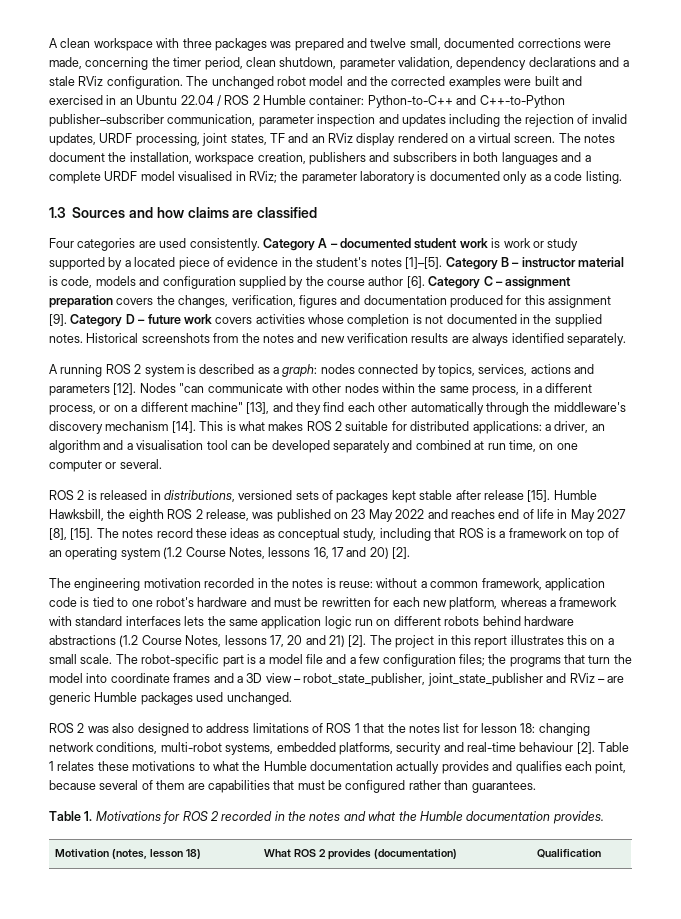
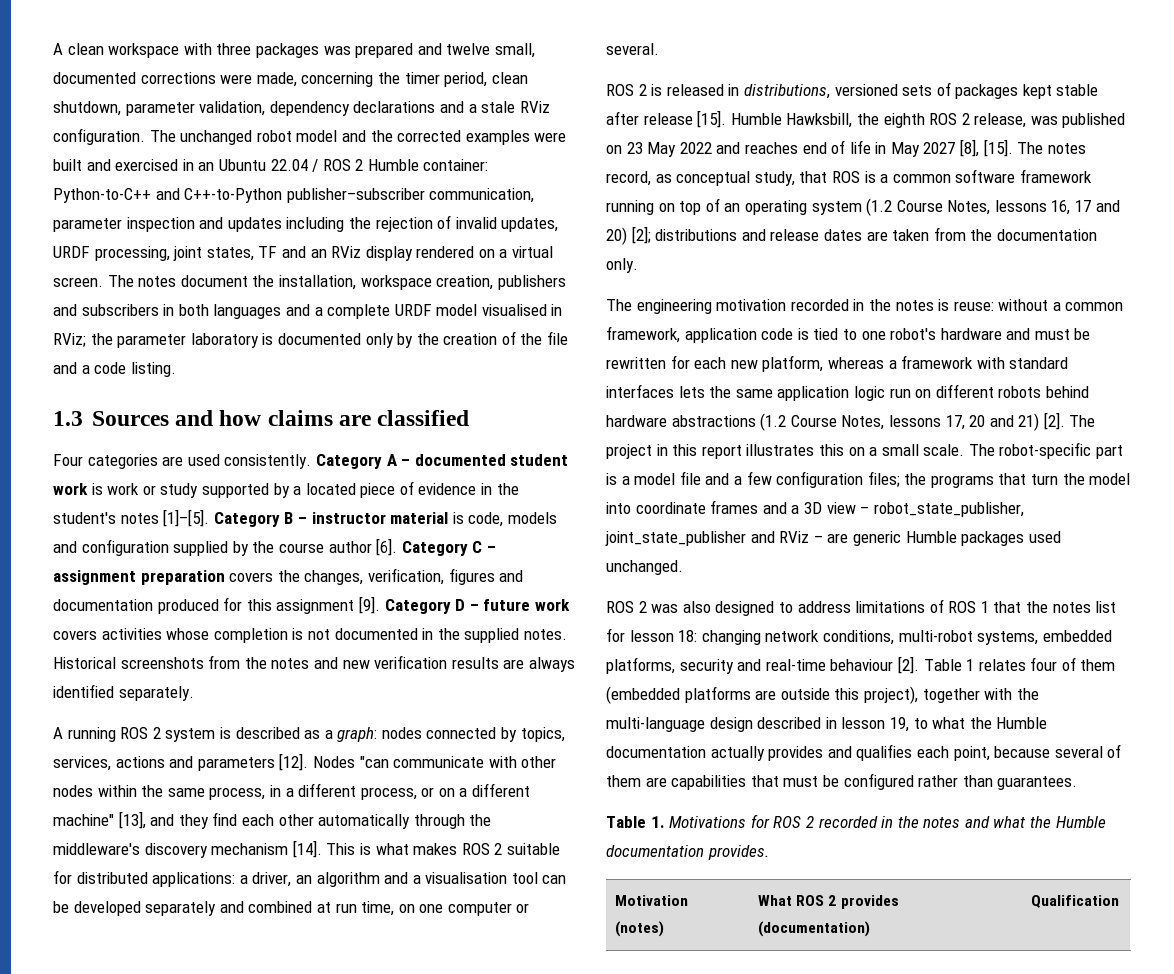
[529,174,542,181] as -> [397,331,569,348] [53,362,77,374] by the creation of the file and
[156,528,260,538] record these ideas -> [606,171,651,186] record,
[379,528,431,541] including -> (795, 178) none
[508,528,567,538] framework -> [892,169,1092,183] [606,200,654,215] common software framework running
[392,547,411,559] [2]. -> [631,226,1097,244] [606,258,638,273] [2]; distributions and release dates are taken from the documentation only.
[97,761,196,771] these motivations -> [1030,657,1116,671] [606,686,1039,704] [606,717,909,732] four of them (embedded platforms are outside this project), together with the multi-language design described in lesson 19,
[111,849,201,859] (notes, lesson 18) -> [615,921,665,937] (notes)

